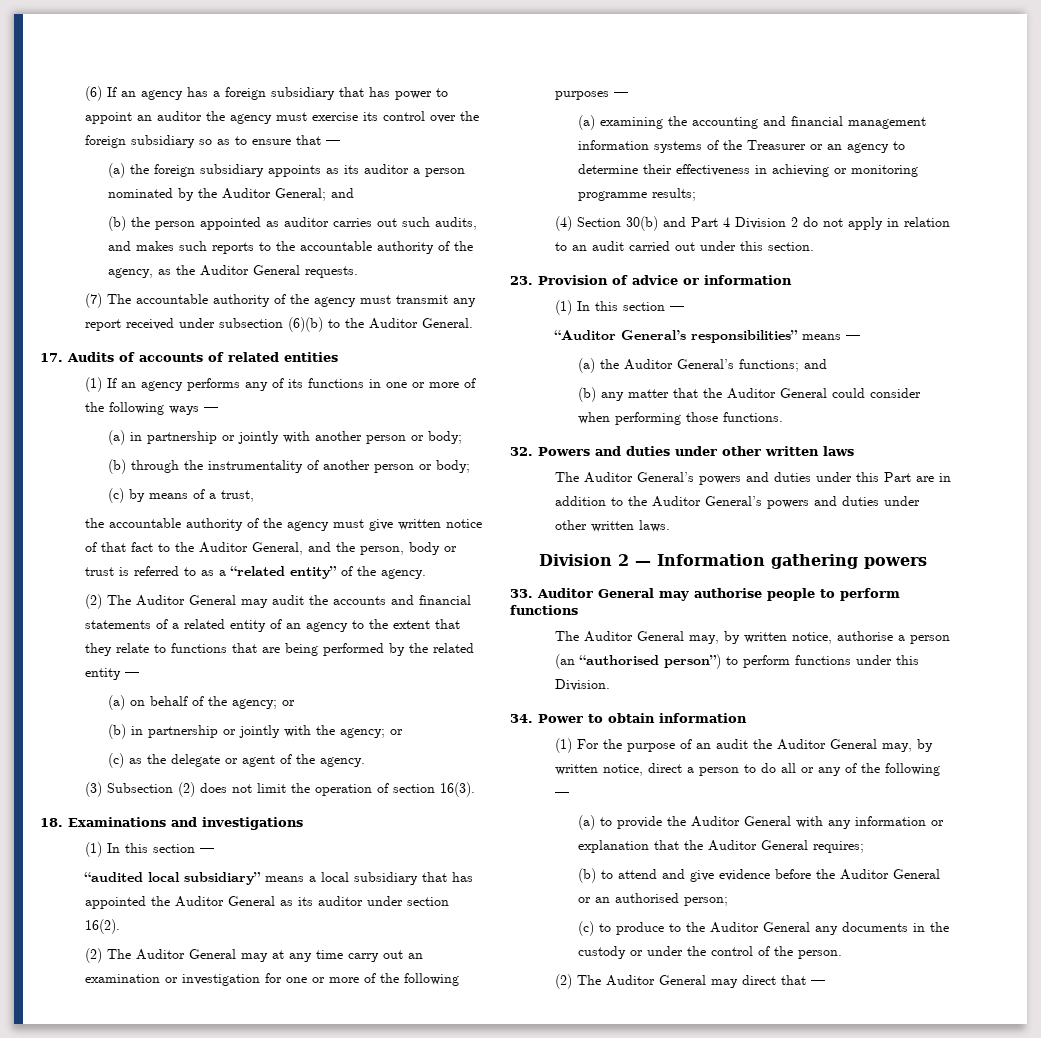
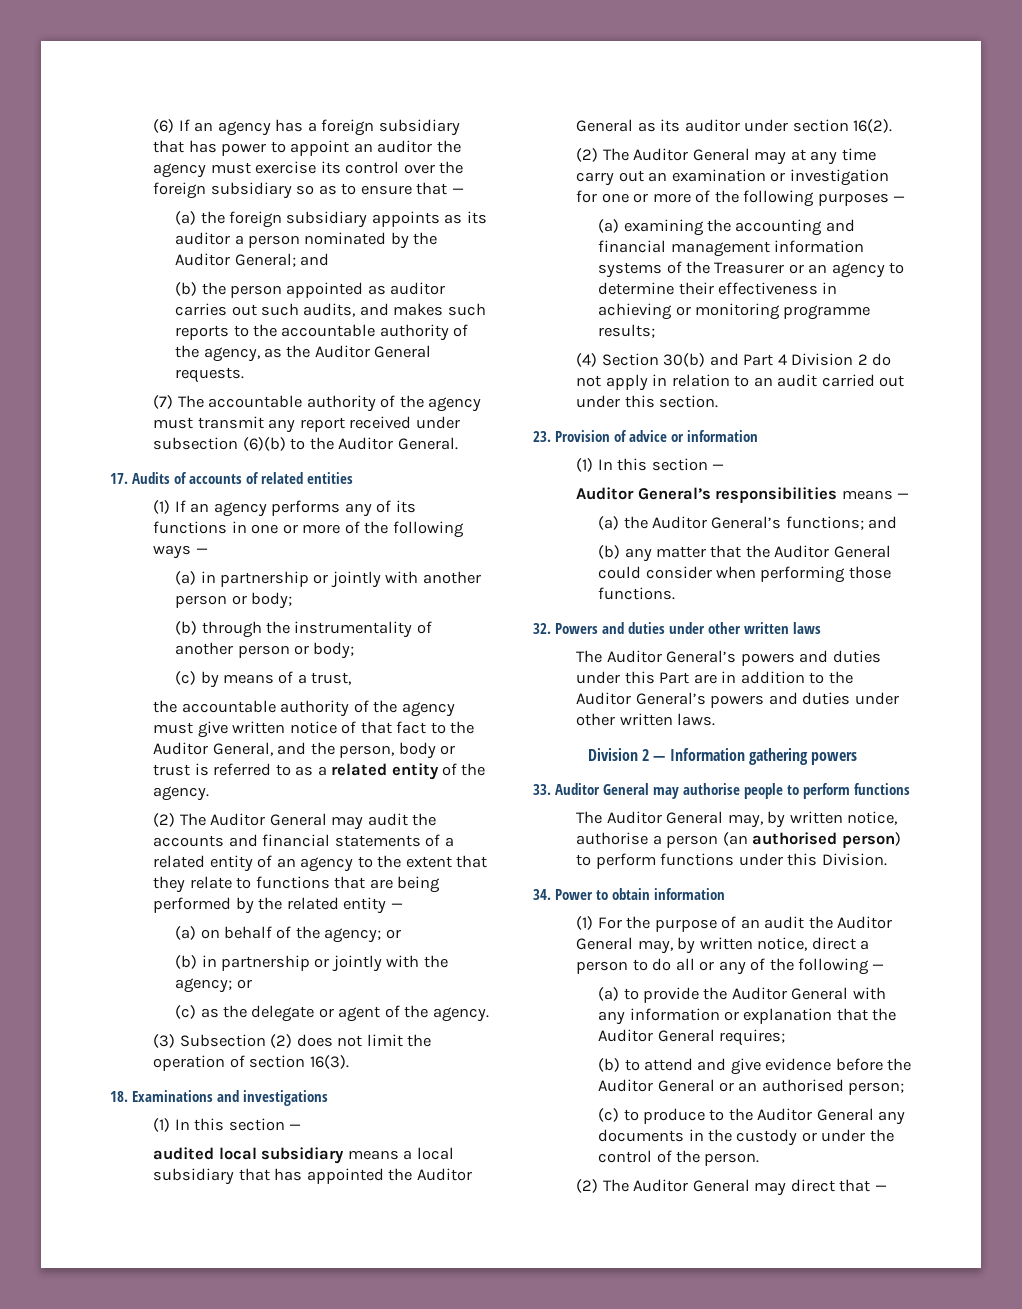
[230,566,338,579] “related entity” -> [331,763,439,780] related entity
[84,872,262,885] “audited local subsidiary” -> [153,1147,345,1164] audited local subsidiary
[554,330,799,343] “Auditor General’s responsibilities” -> [576,487,838,503] Auditor General’s responsibilities
[579,654,722,669] “authorised person”) -> [752,832,901,848] authorised person)

